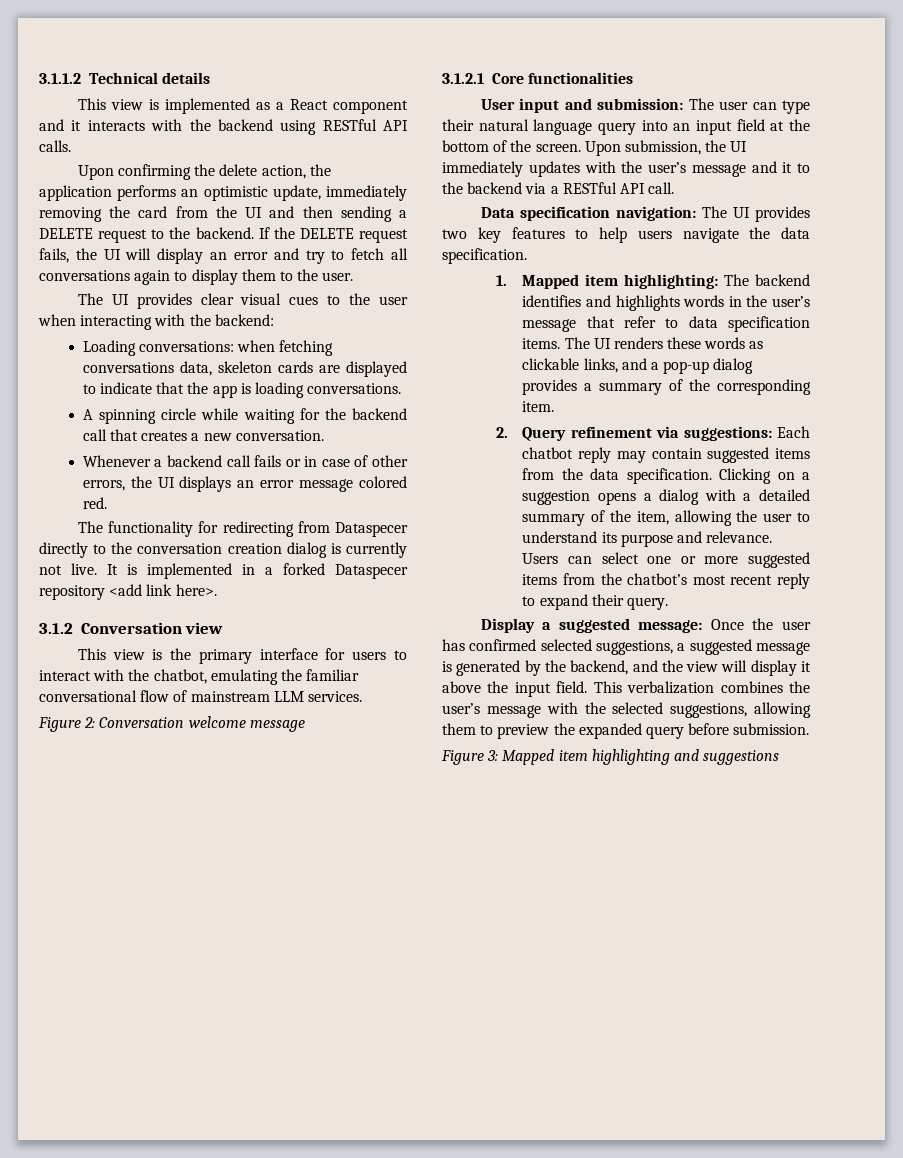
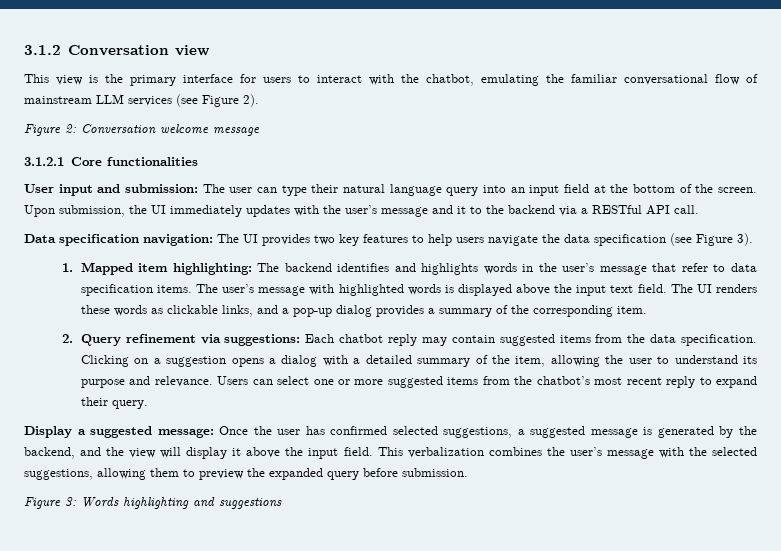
[39,72,210,84] [77,98,408,114] [39,119,408,135] [39,140,71,152] [77,164,331,180] [39,185,407,201] [39,206,408,222] [39,227,408,243] [39,248,408,264] [39,269,354,285] [77,293,408,309] [38,314,274,330] [82,340,334,356] [82,361,408,377] [82,382,402,398] [82,408,408,424] [82,429,324,441] [82,455,408,467] [82,476,407,492] [82,497,107,509] [77,521,408,537] [39,542,407,558] [39,563,408,579] [39,584,217,600] 3.1.1.2 Technical details // This view is implemented as a React component and it interacts with the backend using RESTful API calls. // Upon confirming the delete action, the application performs an optimistic update, immediately removing the card from the UI and then sending a DELETE request to the backend. If the DELETE request fails, the UI will display an error and try to fetch all conversations again to display them to the user. // The UI provides clear visual cues to the user when interacting with the backend: // Loading conversations: when fetching conversations data, skeleton cards are displayed to indicate that the app is loading conversations. // A spinning circle while waiting for the backend call that creates a new conversation. // Whenever a backend call fails or in case of other errors, the UI displays an error message colored red. // The functionality for redirecting from Dataspecer directly to the conversation creation dialog is currently not live. It is implemented in a forked Dataspecer repository <add link here>. // -> (24, 50) none
[307,691,362,702] services. -> [128,94,259,107] services (see Figure 2).
[442,248,527,264] specification. -> [594,233,753,246] specification (see Figure 3).
(590, 343) none -> [222,284,693,296] user’s message with highlighted words is displayed above the input text field. The
[502,749,588,765] Mapped item -> [81,497,119,508] Words

